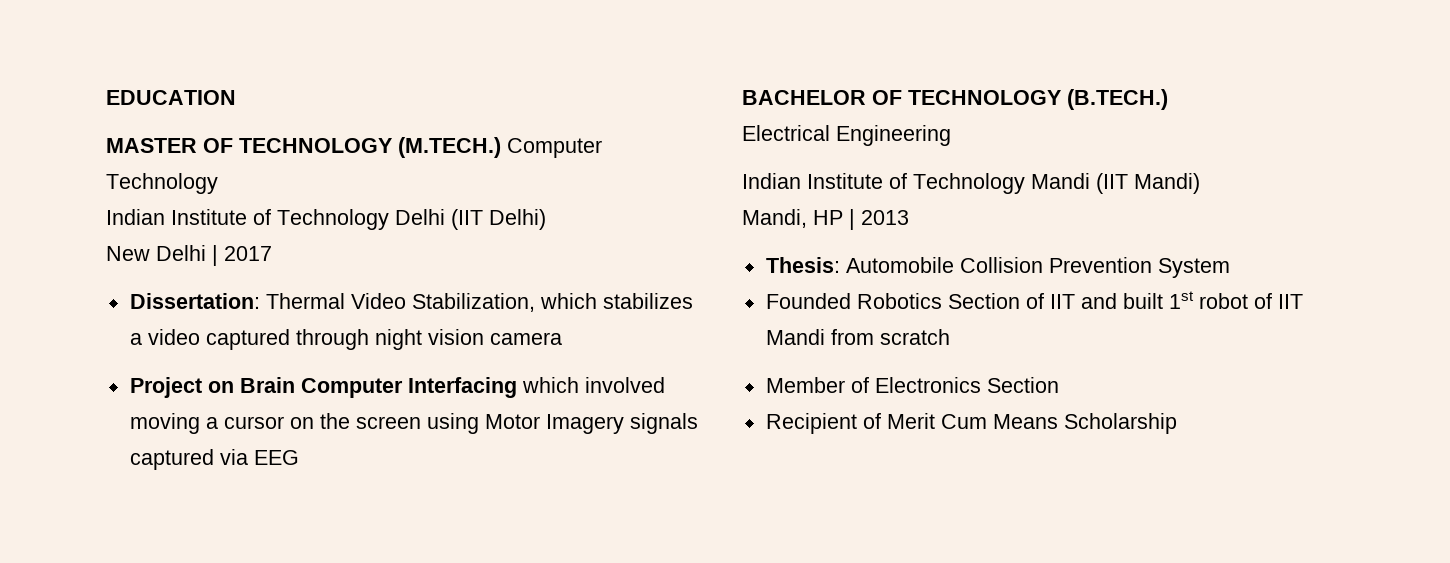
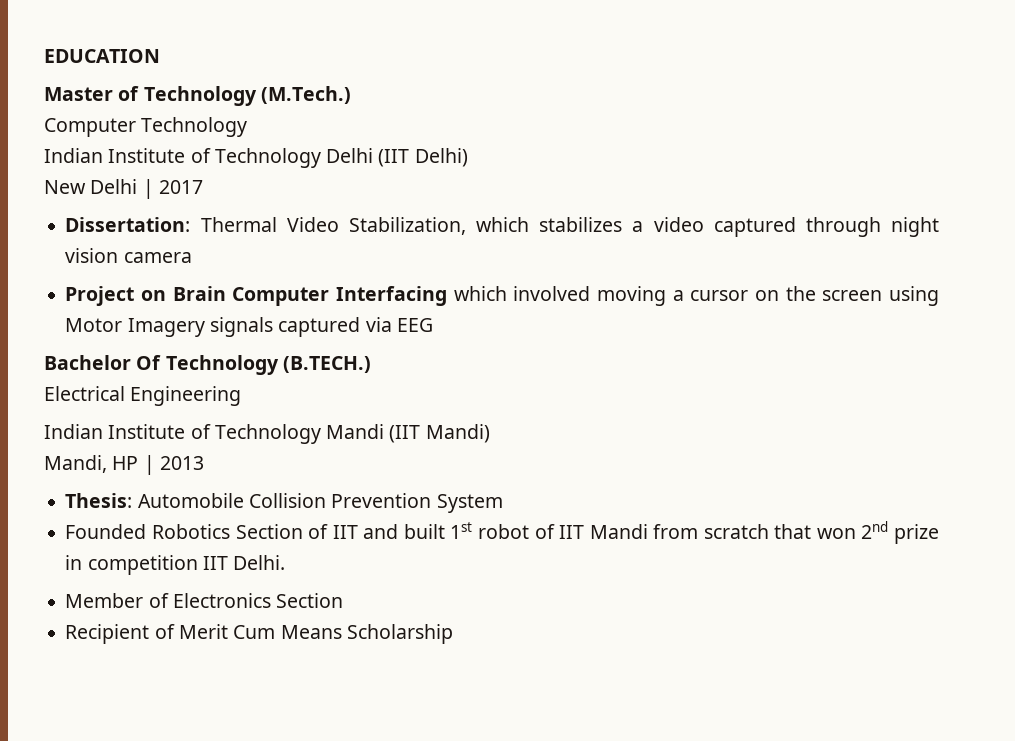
[106,137,501,158] MASTER OF TECHNOLOGY (M.TECH.) -> [44,86,351,106] Master of Technology (M.Tech.) //
[742,90,1061,105] BACHELOR OF TECHNOLOGY -> [44,355,279,375] Bachelor Of Technology
(950, 337) none -> [774,521,939,544] [65,555,286,575] that won 2nd prize in competition IIT Delhi.

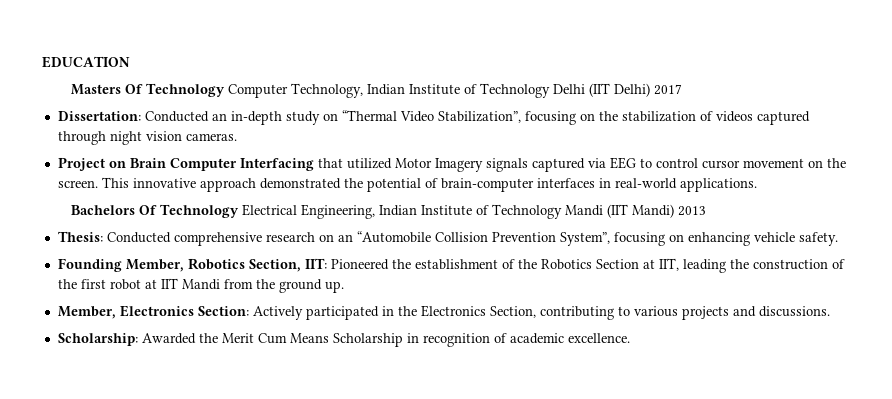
[44,86,351,106] [44,117,248,137] Master of Technology (M.Tech.) // Computer Technology // -> [71,83,364,98] Masters Of Technology Computer Technology,
[44,179,154,199] // New Delhi | -> (651, 90) none
[200,217,704,235] Thermal Video Stabilization, which stabilizes a video -> [144,110,753,125] Conducted an in-depth study on “Thermal Video Stabilization”, focusing on the stabilization of videos
[123,252,192,263] camera -> [185,133,237,141] cameras.
[453,286,939,306] which involved moving a cursor on the screen using -> [317,158,392,169] that utilized
[44,355,371,375] [44,386,242,406] // Bachelor Of Technology (B.TECH.) // Electrical Engineering // -> [639,158,846,169] [57,177,757,192] [71,204,376,219] to control cursor movement on the screen. This innovative approach demonstrated the potential of brain-computer interfaces in real-world applications. // Bachelors Of Technology Electrical Engineering,
[44,455,155,475] // Mandi, HP | -> (675, 211) none
[137,493,503,513] [65,521,939,544] [65,555,286,575] [65,593,344,608] [65,624,453,644] Automobile Collision Prevention System // Founded Robotics Section of IIT and built 1st robot of IIT Mandi from scratch that won 2nd prize in competition IIT Delhi. // Member of Electronics Section // Recipient of Merit Cum Means Scholarship -> [106,231,838,246] [57,258,845,273] [57,278,344,293] [57,305,830,320] [57,333,630,347] Conducted comprehensive research on an “Automobile Collision Prevention System”, focusing on enhancing vehicle safety. // Founding Member, Robotics Section, IIT: Pioneered the establishment of the Robotics Section at IIT, leading the construction of the first robot at IIT Mandi from the ground up. // Member, Electronics Section: Actively participated in the Electronics Section, contributing to various projects and discussions. // Scholarship: Awarded the Merit Cum Means Scholarship in recognition of academic excellence.

